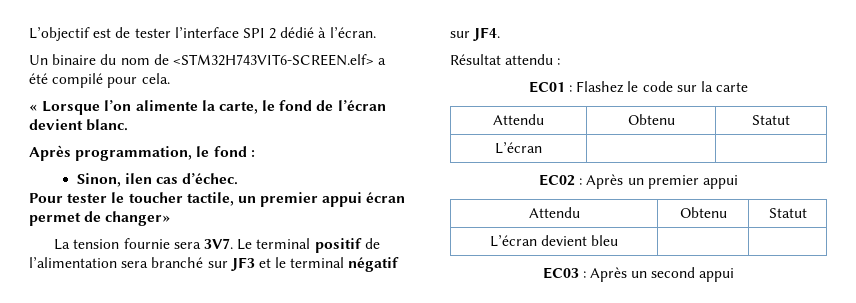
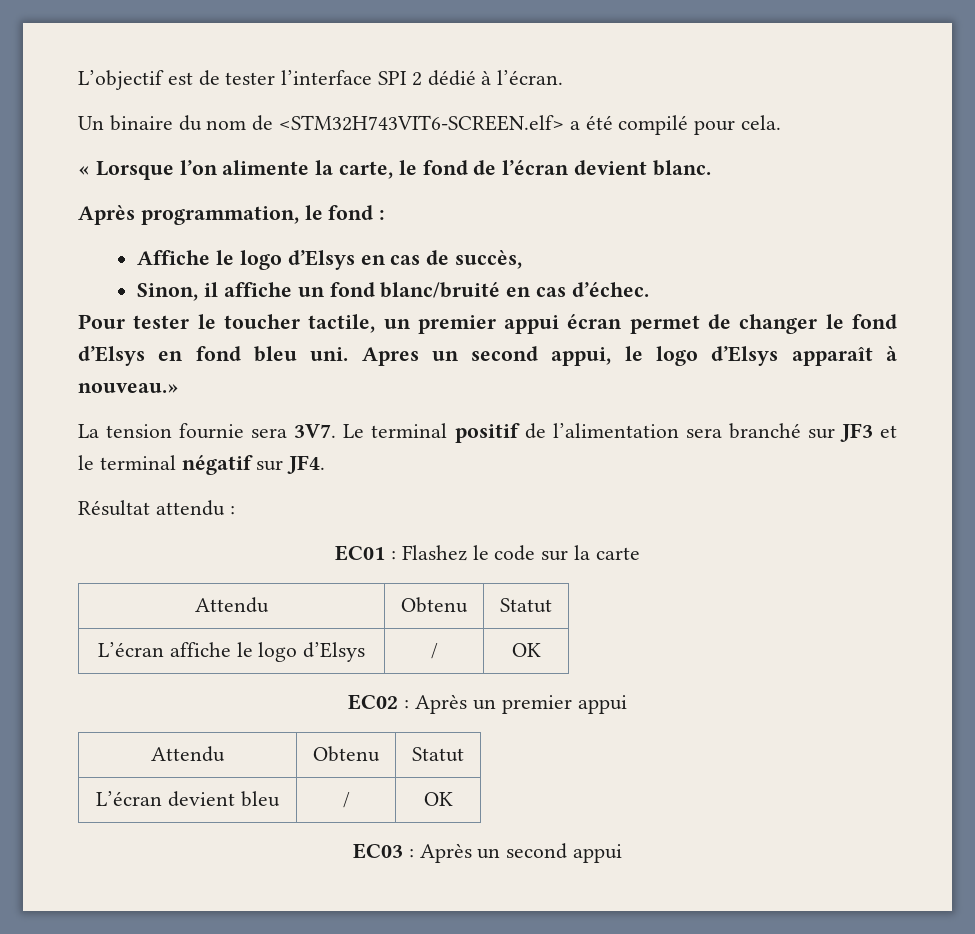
[76,173,152,187] Sinon, ilen -> [137,250,522,270] [137,282,532,301] Affiche le logo d’Elsys en cas de succès, // Sinon, il affiche un fond blanc/bruité en
[105,211,172,226] changer» -> [739,314,897,334] [78,346,897,366] [78,383,179,393] changer le fond d’Elsys en fond bleu uni. Apres un second appui, le logo d’Elsys apparaît à nouveau.»
(542, 148) | | -> [169,642,366,662] [430,643,438,659] [511,643,541,657] affiche le logo d’Elsys | / | OK
(619, 240) | -> [342,792,350,808] [423,792,453,806] / | OK

